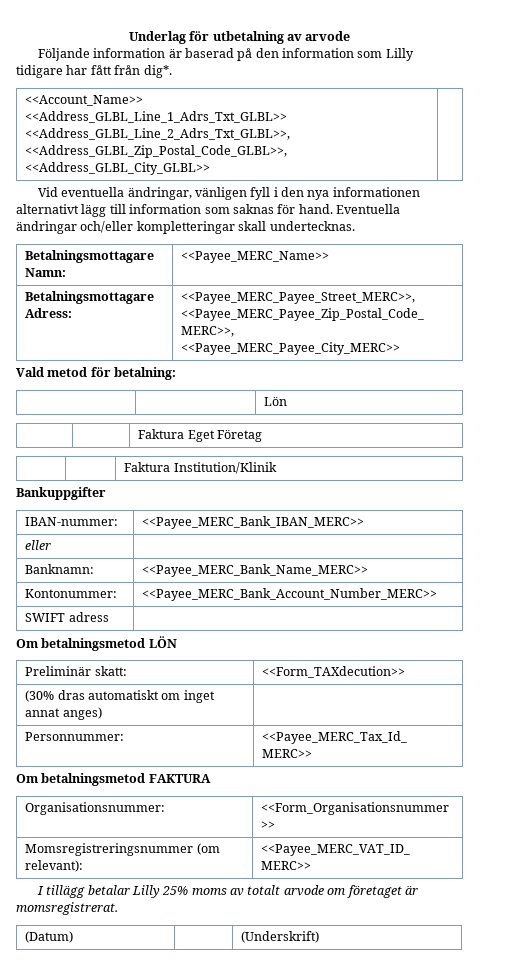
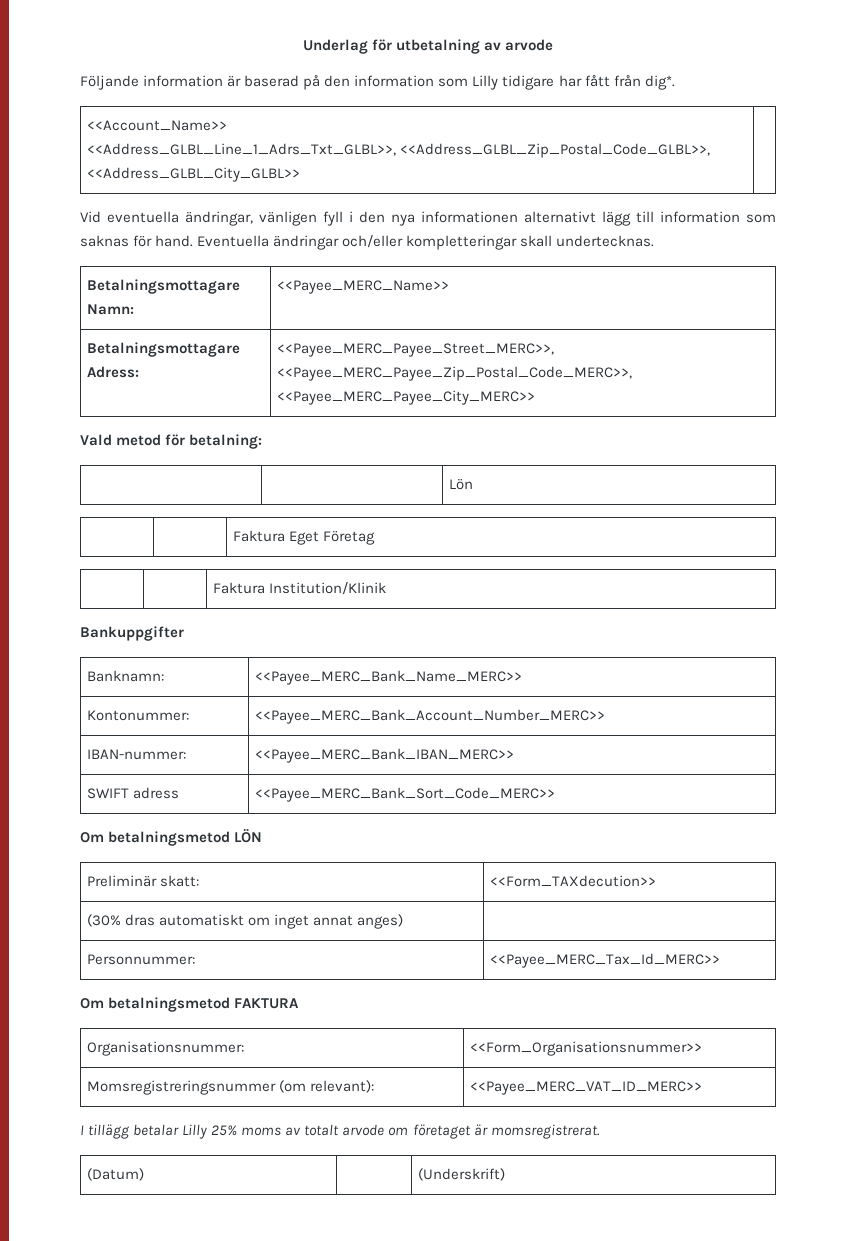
[25,111,288,123] [25,128,291,140] <<Address_GLBL_Line_1_Adrs_Txt_GLBL>> <<Address_GLBL_Line_2_Adrs_Txt_GLBL>>, -> [86,143,396,156] <<Address_GLBL_Line_1_Adrs_Txt_GLBL>>,
[25,517,119,526] [142,516,365,529] [25,540,52,550] // IBAN-nummer: | <<Payee_MERC_Bank_IBAN_MERC>> // eller | -> (184, 633) none
(438, 594) none -> [86,749,186,760] [254,748,514,763] // IBAN-nummer: | <<Payee_MERC_Bank_IBAN_MERC>>
(109, 617) none -> [254,787,555,802] <<Payee_MERC_Bank_Sort_Code_MERC>>

